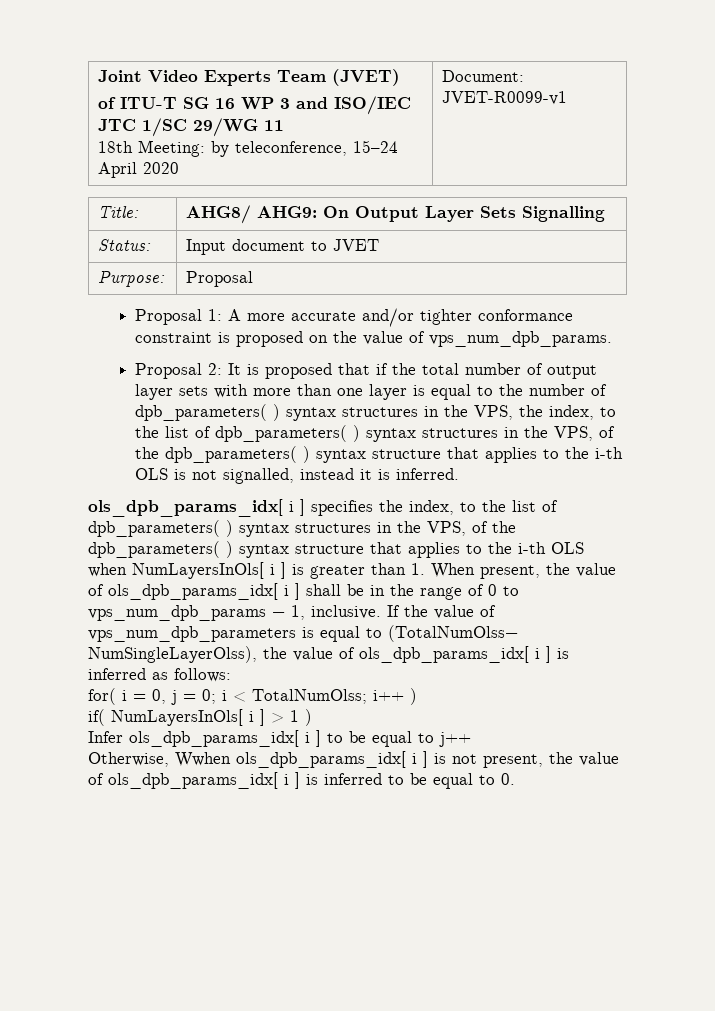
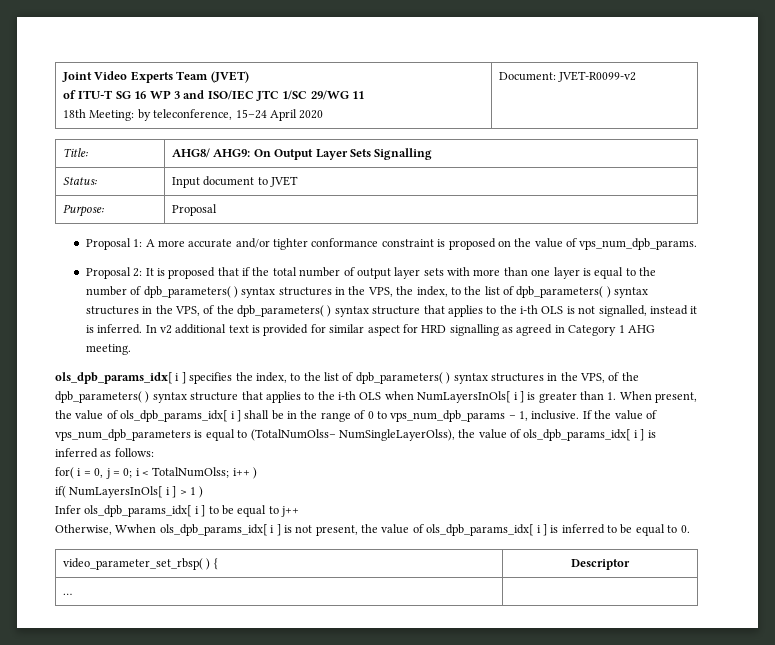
[441,91,567,105] JVET-R0099-v1 -> [558,71,637,82] JVET-R0099-v2
(460, 474) none -> [145,324,655,336] [85,344,131,355] In v2 additional text is provided for similar aspect for HRD signalling as agreed in Category 1 AHG meeting.
(515, 779) none -> [63,558,218,570] [571,559,630,570] [63,593,73,595] // video_parameter_set_rbsp( ) { | Descriptor // … |

